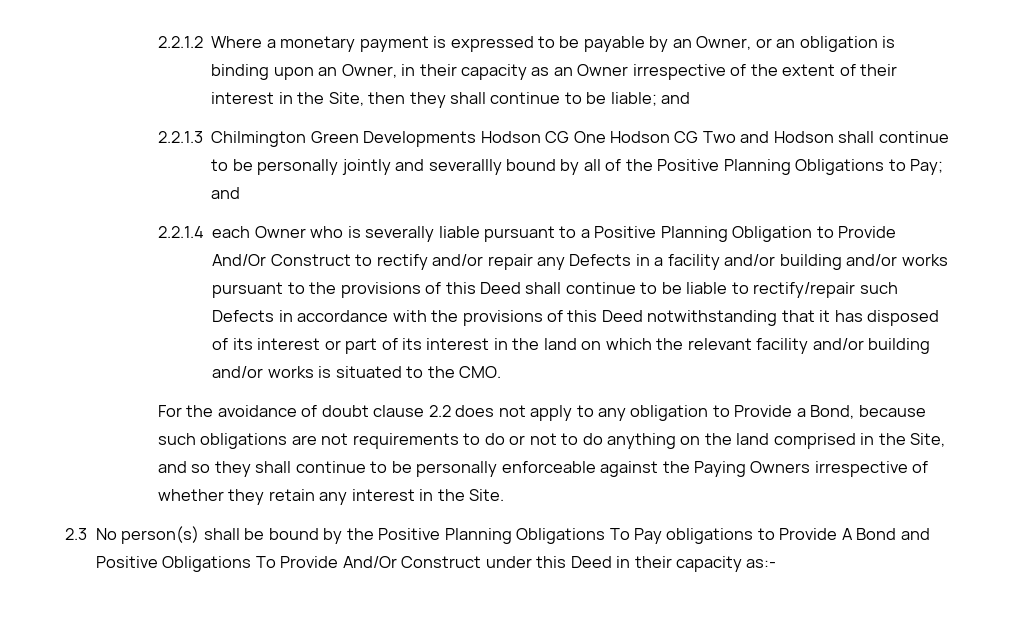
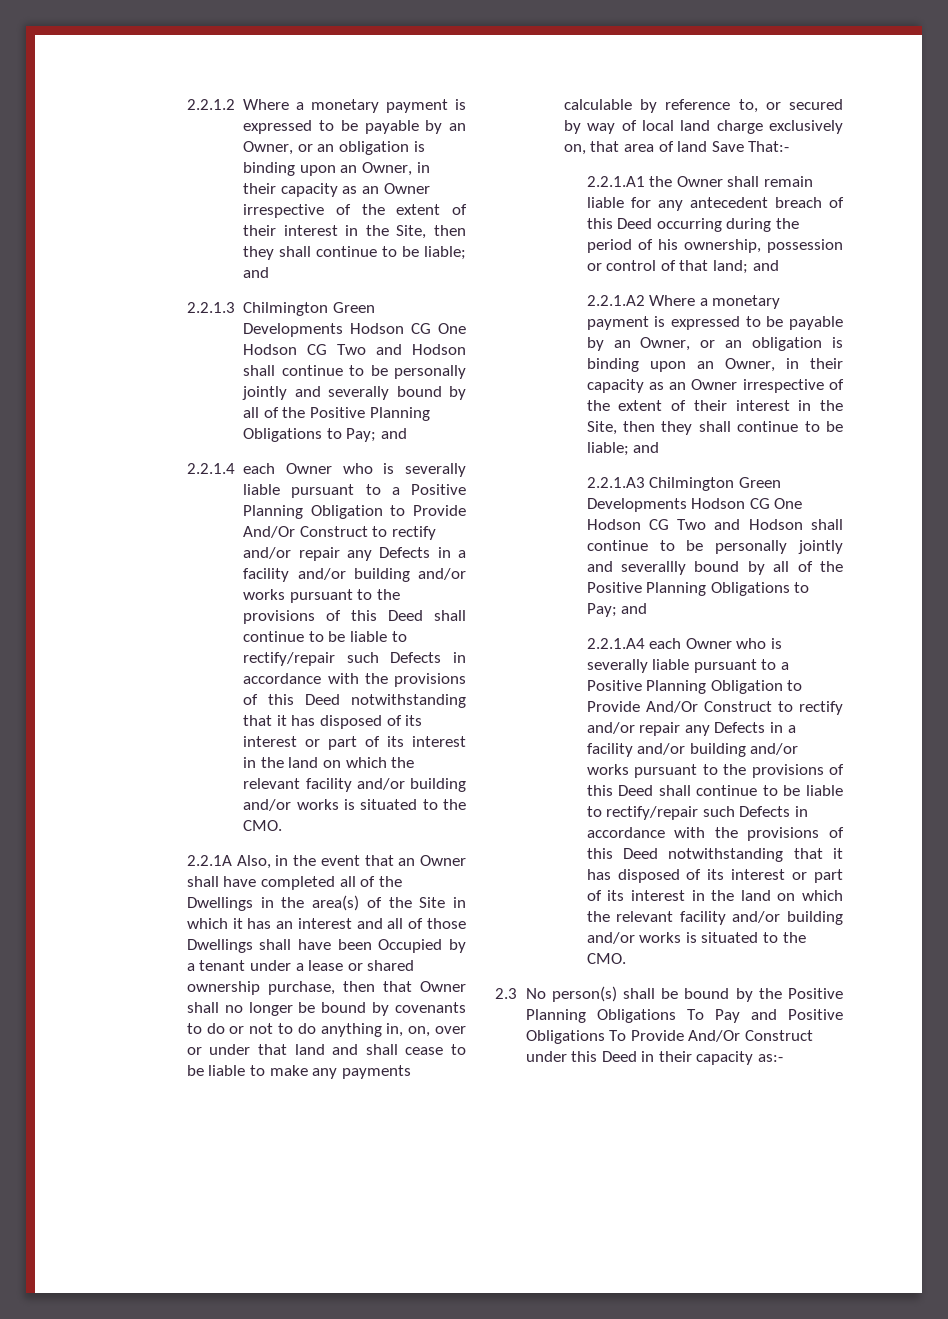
[428,159,502,175] severallly -> [328,386,390,400] severally
[157,405,926,421] [157,433,459,449] For the avoidance of doubt clause 2.2 does not apply to any obligation to Provide a Bond, because such obligations are not requirements -> [186,855,466,869] [186,876,402,890] [186,895,466,911] [186,918,467,929] [186,939,466,953] [186,960,415,971] [186,981,466,995] [186,1002,466,1016] 2.2.1A Also, in the event that an Owner shall have completed all of the Dwellings in the area(s) of the Site in which it has an interest and all of those Dwellings shall have been Occupied by a tenant under a lease or shared ownership purchase, then that Owner shall no longer be bound by covenants
[680,433,946,449] [157,461,929,477] [157,489,505,505] on the land comprised in the Site, and so they shall continue to be personally enforceable against the Paying Owners irrespective of whether they retain any interest in the Site. -> [386,1023,466,1037] [186,1044,466,1055] [186,1065,411,1079] [563,99,843,113] [563,120,843,134] [563,141,790,155] [586,176,814,187] [586,197,844,211] [586,218,800,232] [586,239,843,253] [586,260,779,274] [586,295,781,309] [586,316,843,330] [586,337,843,351] [586,358,843,372] [586,379,844,393] [586,400,843,411] [586,421,843,435] [586,442,660,456] [586,477,781,491] [586,498,803,512] [586,519,843,530] [586,540,843,554] [586,561,843,575] [586,582,810,596] [586,603,648,617] [586,638,783,649] [586,659,790,673] [586,680,803,694] [586,701,843,715] [586,722,796,736] [586,743,799,757] [586,764,844,778] [586,785,843,796] [586,806,809,820] [586,827,844,841] [586,848,843,862] [586,869,843,883] [586,890,843,901] [586,911,843,925] [586,932,806,944] [586,953,626,964] in, on, over or under that land and shall cease to be liable to make any payments calculable by reference to, or secured by way of local land charge exclusively on, that area of land Save That:- // 2.2.1.A1 the Owner shall remain liable for any antecedent breach of this Deed occurring during the period of his ownership, possession or control of that land; and // 2.2.1.A2 Where a monetary payment is expressed to be payable by an Owner, or an obligation is binding upon an Owner, in their capacity as an Owner irrespective of the extent of their interest in the Site, then they shall continue to be liable; and // 2.2.1.A3 Chilmington Green Developments Hodson CG One Hodson CG Two and Hodson shall continue to be personally jointly and severallly bound by all of the Positive Planning Obligations to Pay; and // 2.2.1.A4 each Owner who is severally liable pursuant to a Positive Planning Obligation to Provide And/Or Construct to rectify and/or repair any Defects in a facility and/or building and/or works pursuant to the provisions of this Deed shall continue to be liable to rectify/repair such Defects in accordance with the provisions of this Deed notwithstanding that it has disposed of its interest or part of its interest in the land on which the relevant facility and/or building and/or works is situated to the CMO.
[666,528,897,544] obligations to Provide A Bond -> (740, 1016) none

